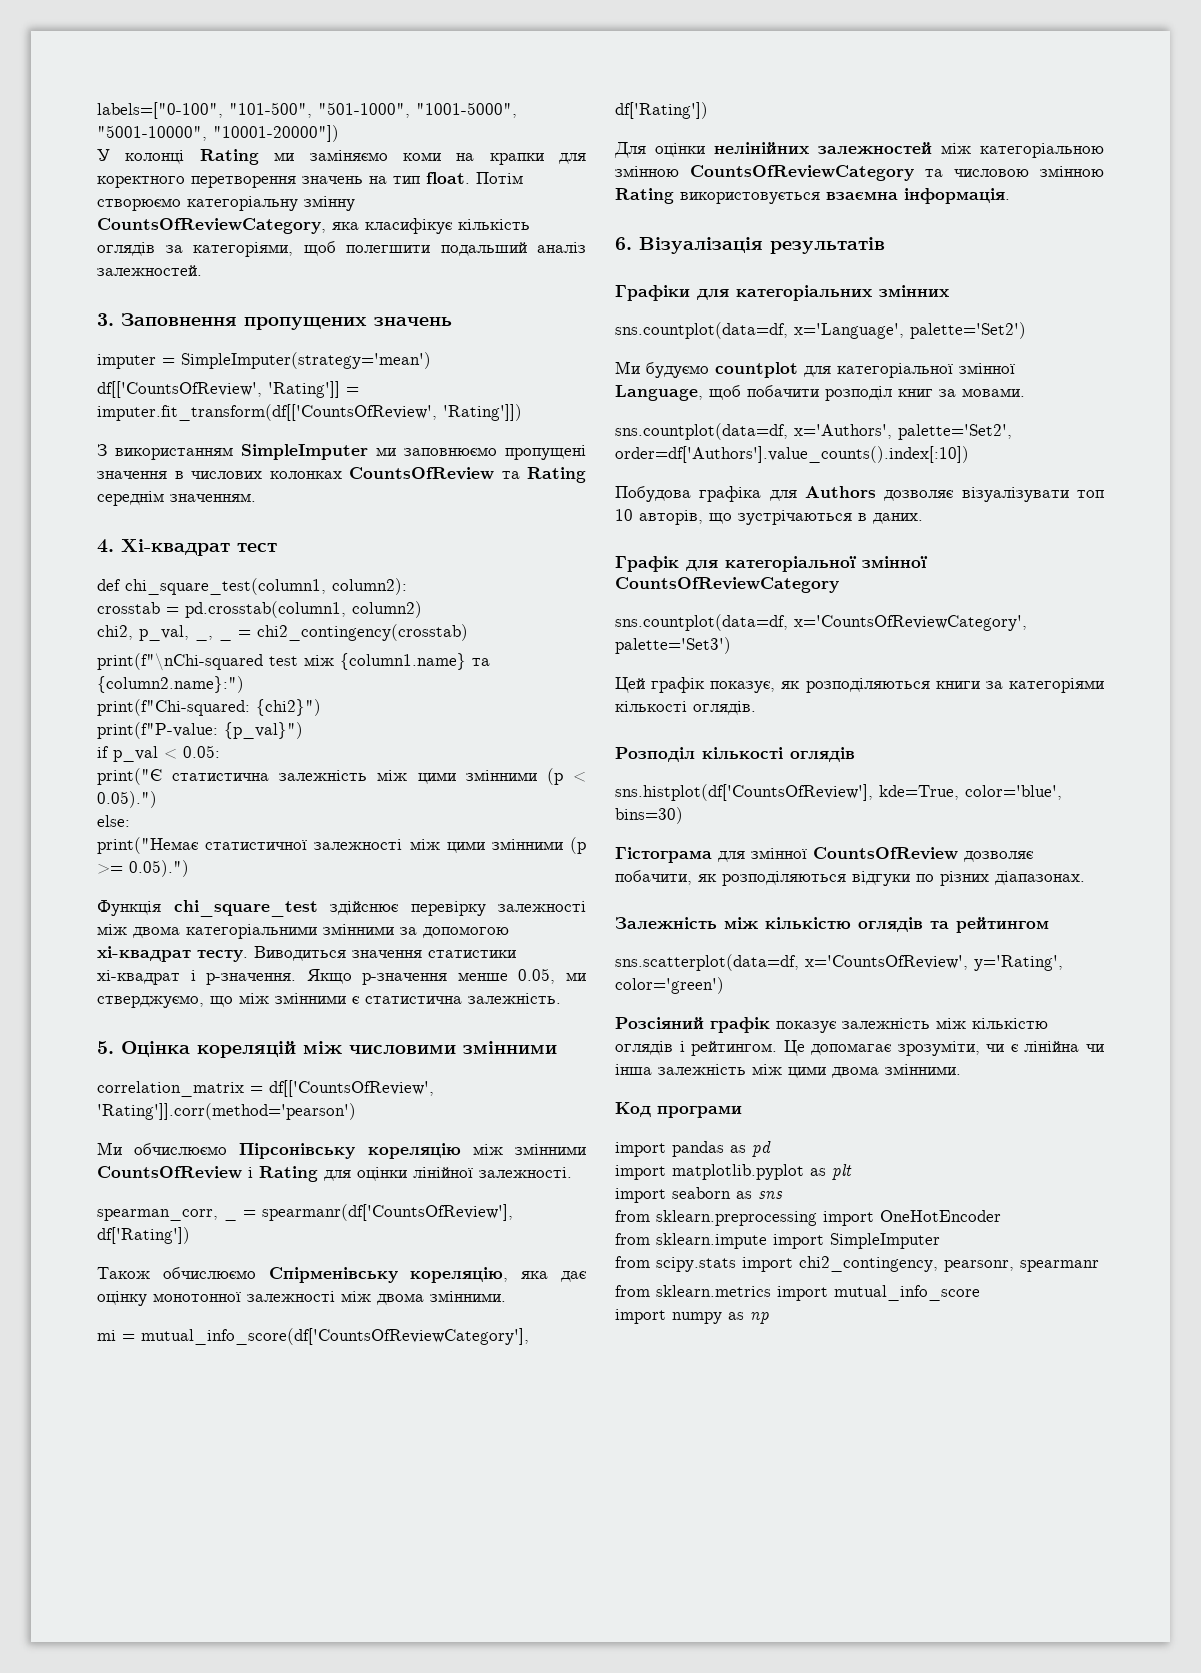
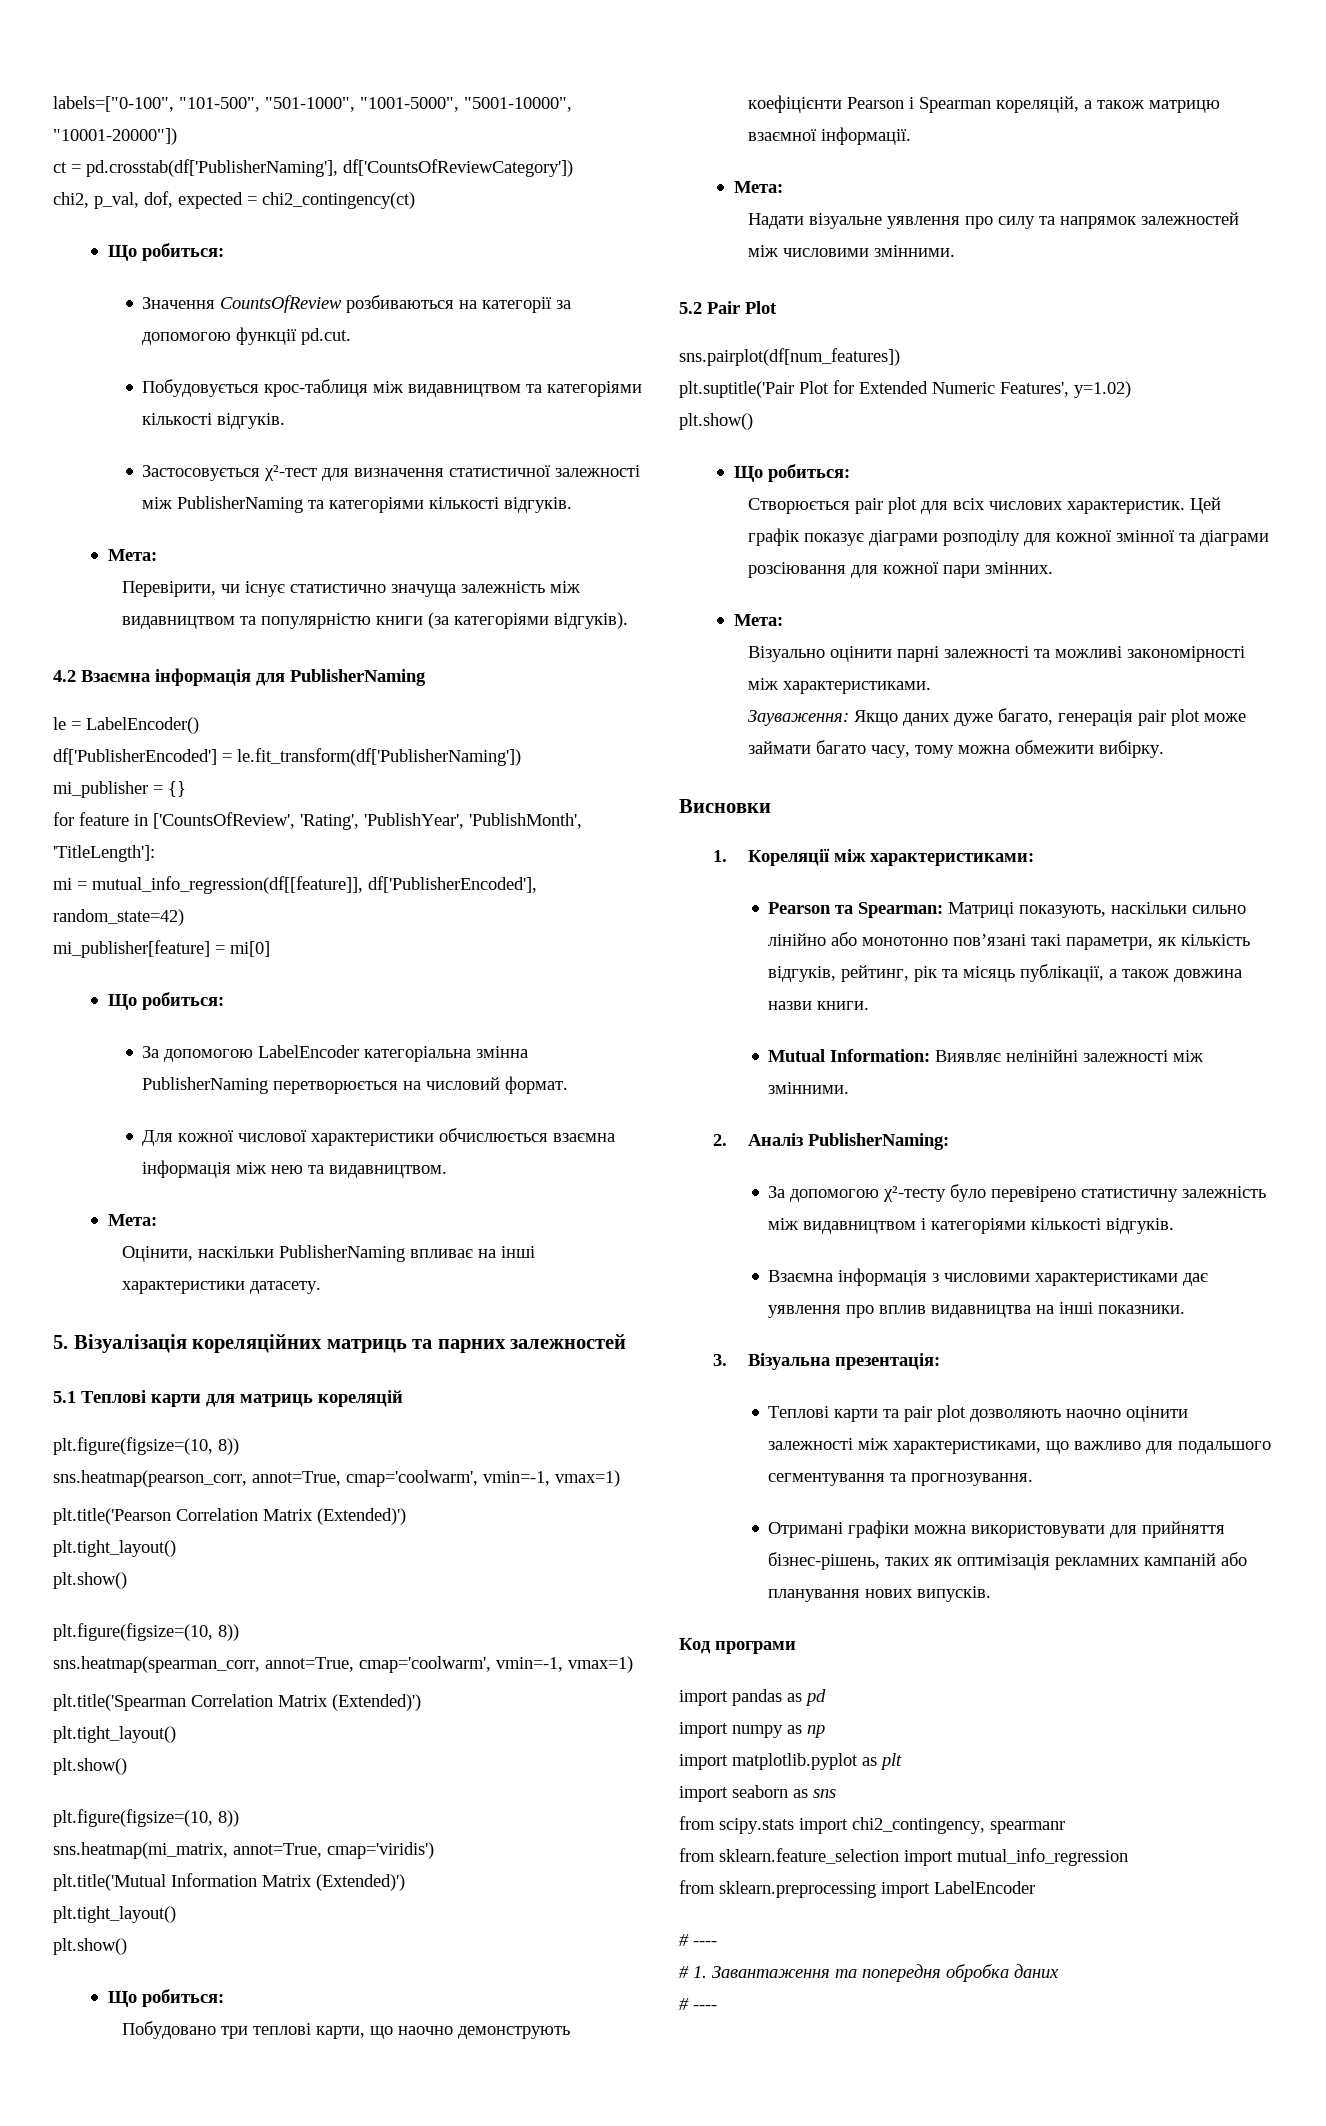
[97,149,586,165] [97,172,523,188] [97,196,355,211] [97,218,530,234] [97,241,586,257] [97,265,202,276] [97,313,452,330] [97,352,431,369] [97,381,359,398] [97,404,522,421] [97,444,586,460] [97,467,586,483] [97,491,256,506] [97,539,277,556] [97,578,407,595] [97,601,422,618] [97,625,232,641] [238,624,468,641] [97,653,490,671] [97,676,244,693] [97,699,321,716] [97,722,303,739] [97,745,220,762] [97,768,587,785] [97,791,157,808] [97,815,130,827] [97,837,587,854] [97,860,189,877] [97,900,586,917] [97,924,509,939] [97,946,516,962] [97,968,586,985] [97,993,561,1008] [97,1041,557,1058] [97,1080,434,1097] [97,1103,356,1120] [97,1142,586,1159] [97,1166,572,1182] [97,1209,237,1221] [243,1204,513,1221] [97,1227,190,1244] [97,1267,586,1283] [97,1291,506,1306] [97,1328,529,1345] [615,102,708,119] [614,142,1104,158] [615,165,1104,181] [615,188,1010,204] [615,237,885,254] [615,285,949,301] [615,322,1026,339] [615,361,1015,378] [615,385,1025,401] [615,423,1012,440] [615,446,969,463] [615,486,1104,502] [615,509,923,525] [615,556,928,572] [615,577,839,593] [615,614,1027,631] [615,637,731,654] [615,677,1104,693] [615,701,756,715] [615,747,855,762] [615,784,1062,801] [615,807,683,824] [615,847,1033,863] [615,870,1085,886] [615,917,1049,933] [615,954,1063,971] [615,977,724,994] [615,1017,1048,1033] [615,1040,1104,1056] [615,1064,961,1078] У колонці Rating ми заміняємо коми на крапки для коректного перетворення значень на тип float. Потім створюємо категоріальну змінну CountsOfReviewCategory, яка класифікує кількість оглядів за категоріями, щоб полегшити подальший аналіз залежностей. // 3. Заповнення пропущених значень // imputer = SimpleImputer(strategy='mean') // df[['CountsOfReview', 'Rating']] = imputer.fit_transform(df[['CountsOfReview', 'Rating']]) // З використанням SimpleImputer ми заповнюємо пропущені значення в числових колонках CountsOfReview та Rating середнім значенням. // 4. Хі-квадрат тест // def chi_square_test(column1, column2): // crosstab = pd.crosstab(column1, column2) // chi2, p_val, _, _ = chi2_contingency(crosstab) // print(f"\nChi-squared test між {column1.name} та {column2.name}:") // print(f"Chi-squared: {chi2}") // print(f"P-value: {p_val}") // if p_val < 0.05: // print("Є статистична залежність між цими змінними (р < 0.05).") // else: // print("Немає статистичної залежності між цими змінними (р >= 0.05).") // Функція chi_square_test здійснює перевірку залежності між двома категоріальними змінними за допомогою хі-квадрат тесту. Виводиться значення статистики хі-квадрат і p-значення. Якщо p-значення менше 0.05, ми стверджуємо, що між змінними є статистична залежність. // 5. Оцінка кореляцій між числовими змінними // correlation_matrix = df[['CountsOfReview', 'Rating']].corr(method='pearson') // Ми обчислюємо Пірсонівську кореляцію між змінними CountsOfReview і Rating для оцінки лінійної залежності. // spearman_corr, _ = spearmanr(df['CountsOfReview'], df['Rating']) // Також обчислюємо Спірменівську кореляцію, яка дає оцінку монотонної залежності між двома змінними. // mi = mutual_info_score(df['CountsOfReviewCategory'], df['Rating']) // Для оцінки нелінійних залежностей між категоріальною змінною CountsOfReviewCategory та числовою змінною Rating використовується взаємна інформація. // 6. Візуалізація результатів // Графіки для категоріальних змінних // sns.countplot(data=df, x='Language', palette='Set2') // Ми будуємо countplot для категоріальної змінної Language, щоб побачити розподіл книг за мовами. // sns.countplot(data=df, x='Authors', palette='Set2', order=df['Authors'].value_counts().index[:10]) // Побудова графіка для Authors дозволяє візуалізувати топ 10 авторів, що зустрічаються в даних. // Графік для категоріальної змінної CountsOfReviewCategory // sns.countplot(data=df, x='CountsOfReviewCategory', palette='Set3') // Цей графік показує, як розподіляються книги за категоріями кількості оглядів. // Розподіл кількості оглядів // sns.histplot(df['CountsOfReview'], kde=True, color='blue', bins=30) // Гістограма для змінної CountsOfReview дозволяє побачити, як розподіляються відгуки по різних діапазонах. // Залежність між кількістю оглядів та рейтингом // sns.scatterplot(data=df, x='CountsOfReview', y='Rating', color='green') // Розсіяний графік показує залежність між кількістю оглядів і рейтингом. Це допомагає зрозуміти, чи є лінійна чи інша залежність між цими двома змінними. -> [53,159,573,177] [53,191,415,209] [107,243,224,261] [142,295,572,313] [142,327,352,345] [142,379,643,397] [142,413,286,429] [142,465,641,481] [142,496,573,513] [107,549,157,561] [121,581,580,597] [121,612,628,629] [53,668,426,686] [53,717,199,734] [53,748,521,766] [53,781,186,798] [53,812,582,830] [53,845,155,862] [53,876,537,894] [53,909,184,926] [53,940,270,958] [107,992,224,1010] [142,1045,529,1062] [142,1076,569,1094] [142,1128,616,1146] [142,1160,448,1178] [107,1214,157,1226] [121,1245,535,1262] [121,1281,321,1294] [53,1334,627,1353] [53,1390,403,1407] [53,1437,239,1455] [53,1470,620,1487] [53,1508,406,1525] [53,1540,176,1557] [53,1572,127,1589] [53,1623,239,1641] [53,1656,633,1673] [53,1694,421,1711] [53,1726,176,1743] [53,1758,127,1775] [53,1809,239,1827] [53,1842,434,1859] [53,1873,405,1891] [53,1906,176,1923] [53,1938,127,1955] [107,1989,224,2007] [121,2021,570,2039] [747,95,1220,113] [747,127,911,145] [733,181,783,193] [747,212,1239,229] [747,245,955,257] [679,301,777,314] [679,348,900,366] [679,380,1131,398] [679,413,753,430] [733,464,850,482] [747,497,1221,514] [747,528,1269,546] [747,562,1053,578] [733,614,783,626] [747,646,1245,662] [747,678,931,694] [747,708,1246,726] [747,740,1164,758] [679,799,771,813] [713,848,1034,866] [768,902,1247,918] [768,932,1251,950] [768,964,1243,982] [768,1001,870,1010] [768,1049,1204,1062] [768,1082,850,1094] [713,1133,949,1150] [768,1184,1267,1202] [768,1218,1175,1234] [768,1268,1209,1286] [768,1302,1186,1318] [713,1353,940,1370] [768,1405,1189,1422] [768,1438,1272,1454] [768,1473,1034,1486] [768,1520,1226,1538] [768,1552,1248,1570] [768,1586,992,1602] ct = pd.crosstab(df['PublisherNaming'], df['CountsOfReviewCategory']) // chi2, p_val, dof, expected = chi2_contingency(ct) // Що робиться: // Значення CountsOfReview розбиваються на категорії за допомогою функції pd.cut. // Побудовується крос-таблиця між видавництвом та категоріями кількості відгуків. // Застосовується χ²-тест для визначення статистичної залежності між PublisherNaming та категоріями кількості відгуків. // Мета: // Перевірити, чи існує статистично значуща залежність між видавництвом та популярністю книги (за категоріями відгуків). // 4.2 Взаємна інформація для PublisherNaming // le = LabelEncoder() // df['PublisherEncoded'] = le.fit_transform(df['PublisherNaming']) // mi_publisher = {} // for feature in ['CountsOfReview', 'Rating', 'PublishYear', 'PublishMonth', 'TitleLength']: // mi = mutual_info_regression(df[[feature]], df['PublisherEncoded'], random_state=42) // mi_publisher[feature] = mi[0] // Що робиться: // За допомогою LabelEncoder категоріальна змінна PublisherNaming перетворюється на числовий формат. // Для кожної числової характеристики обчислюється взаємна інформація між нею та видавництвом. // Мета: // Оцінити, наскільки PublisherNaming впливає на інші характеристики датасету. // 5. Візуалізація кореляційних матриць та парних залежностей // 5.1 Теплові карти для матриць кореляцій // plt.figure(figsize=(10, 8)) // sns.heatmap(pearson_corr, annot=True, cmap='coolwarm', vmin=-1, vmax=1) // plt.title('Pearson Correlation Matrix (Extended)') // plt.tight_layout() // plt.show() // plt.figure(figsize=(10, 8)) // sns.heatmap(spearman_corr, annot=True, cmap='coolwarm', vmin=-1, vmax=1) // plt.title('Spearman Correlation Matrix (Extended)') // plt.tight_layout() // plt.show() // plt.figure(figsize=(10, 8)) // sns.heatmap(mi_matrix, annot=True, cmap='viridis') // plt.title('Mutual Information Matrix (Extended)') // plt.tight_layout() // plt.show() // Що робиться: // Побудовано три теплові карти, що наочно демонструють коефіцієнти Pearson і Spearman кореляцій, а також матрицю взаємної інформації. // Мета: // Надати візуальне уявлення про силу та напрямок залежностей між числовими змінними. // 5.2 Pair Plot // sns.pairplot(df[num_features]) // plt.suptitle('Pair Plot for Extended Numeric Features', y=1.02) // plt.show() // Що робиться: // Створюється pair plot для всіх числових характеристик. Цей графік показує діаграми розподілу для кожної змінної та діаграми розсіювання для кожної пари змінних. // Мета: // Візуально оцінити парні залежності та можливі закономірності між характеристиками. // Зауваження: Якщо даних дуже багато, генерація pair plot може займати багато часу, тому можна обмежити вибірку. // Висновки // 1. Кореляції між характеристиками: // Pearson та Spearman: Матриці показують, наскільки сильно лінійно або монотонно пов’язані такі параметри, як кількість відгуків, рейтинг, рік та місяць публікації, а також довжина назви книги. // Mutual Information: Виявляє нелінійні залежності між змінними. // 2. Аналіз PublisherNaming: // За допомогою χ²-тесту було перевірено статистичну залежність між видавництвом і категоріями кількості відгуків. // Взаємна інформація з числовими характеристиками дає уявлення про вплив видавництва на інші показники. // 3. Візуальна презентація: // Теплові карти та pair plot дозволяють наочно оцінити залежності між характеристиками, що важливо для подальшого сегментування та прогнозування. // Отримані графіки можна використовувати для прийняття бізнес-рішень, таких як оптимізація рекламних кампаній або планування нових випусків.
(771, 1149) none -> [679,1722,825,1738] // import numpy as np
[615,1210,1001,1226] [615,1233,940,1249] // from sklearn.preprocessing import OneHotEncoder // from sklearn.impute import SimpleImputer -> (836, 1793) none
[944,1260,1014,1272] pearsonr, -> (985, 1825) none
[656,1285,980,1301] [615,1309,769,1324] sklearn.metrics import mutual_info_score // import numpy as np -> [719,1848,1128,1866] [679,1880,1035,1898] [679,1934,717,1946] [679,1964,1059,1982] [679,1998,717,2010] sklearn.feature_selection import mutual_info_regression // from sklearn.preprocessing import LabelEncoder // # ---- // # 1. Завантаження та попередня обробка даних // # ----

